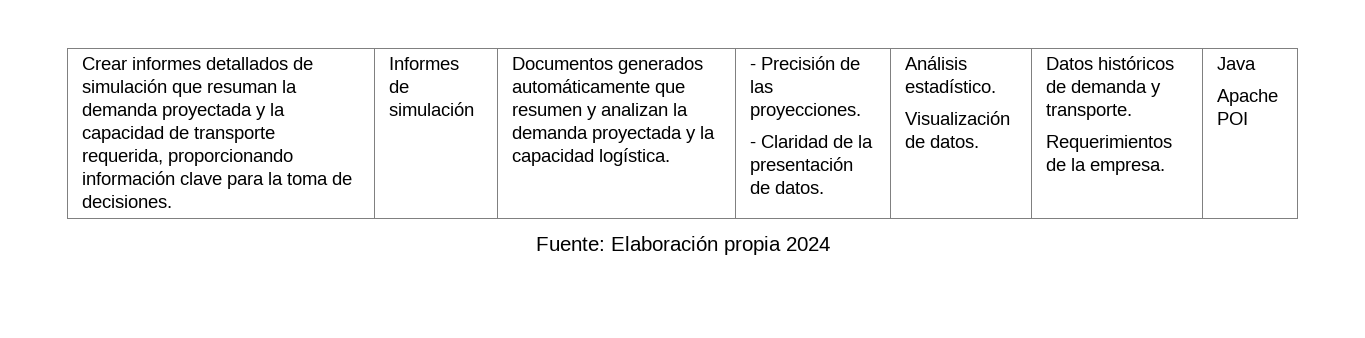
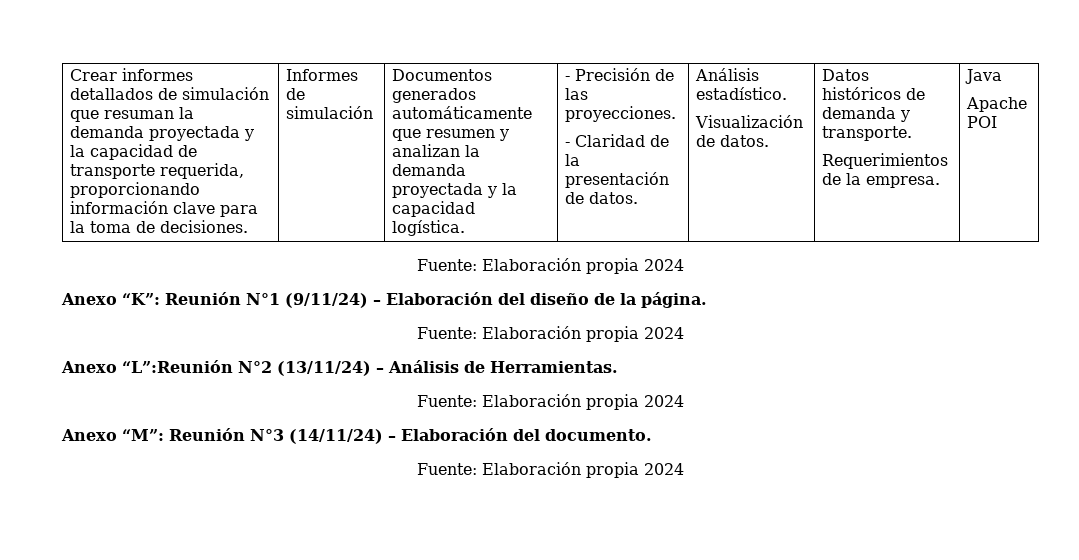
(830, 244) none -> [61,292,707,308] [417,326,684,342] [61,360,618,376] [417,394,684,410] [61,428,652,444] [417,462,684,478] // Anexo “K”: Reunión N°1 (9/11/24) – Elaboración del diseño de la página. // Fuente: Elaboración propia 2024 // Anexo “L”:Reunión N°2 (13/11/24) – Análisis de Herramientas. // Fuente: Elaboración propia 2024 // Anexo “M”: Reunión N°3 (14/11/24) – Elaboración del documento. // Fuente: Elaboración propia 2024

